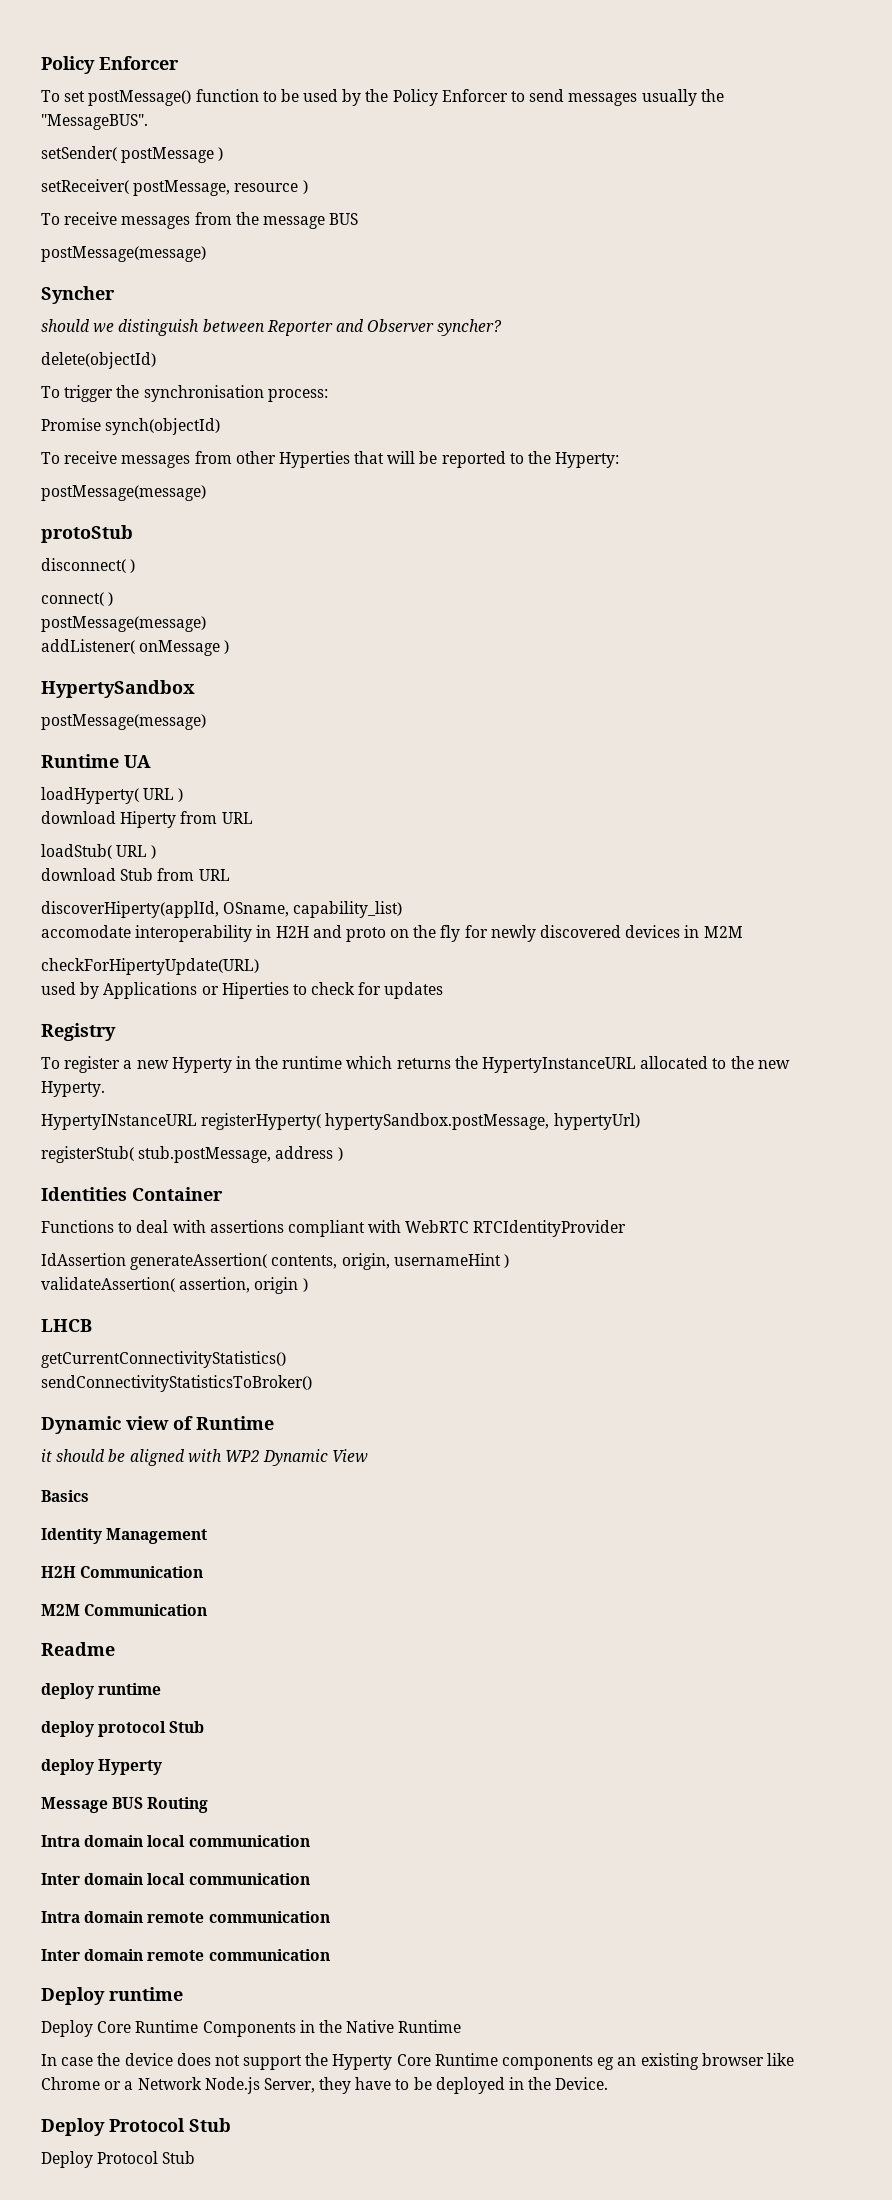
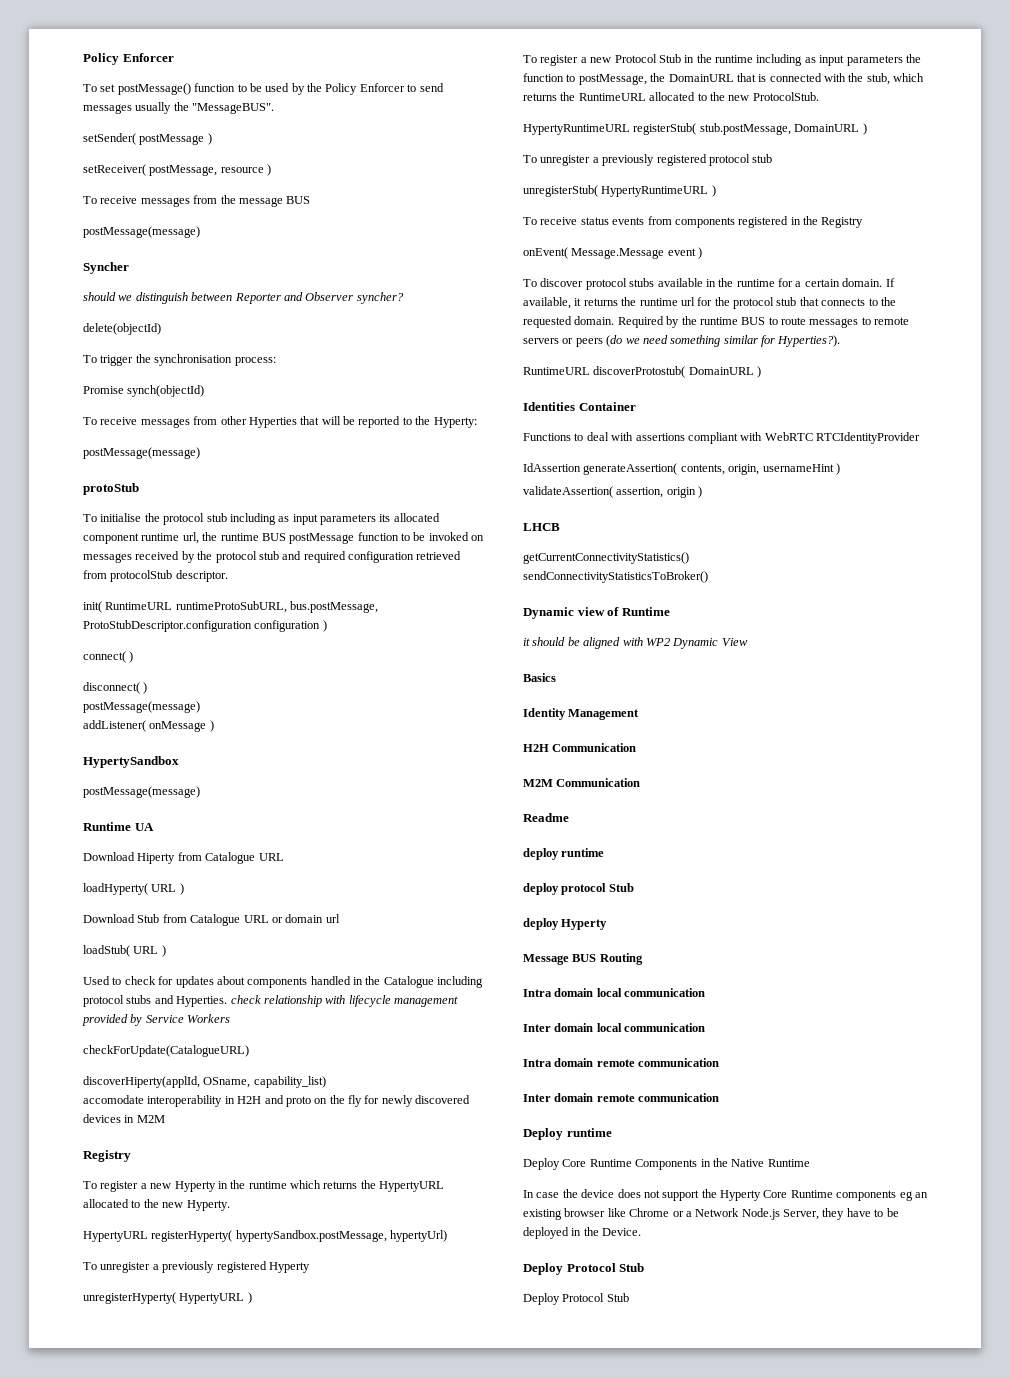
[41,558,126,573] disconnect( -> [83,513,440,525] [83,532,485,544] [83,551,462,563] [83,570,228,582] [83,601,379,613] [83,620,321,632] To initialise the protocol stub including as input parameters its allocated component runtime url, the runtime BUS postMessage function to be invoked on messages received by the protocol stub and required configuration retrieved from protocolStub descriptor. // init( RuntimeURL runtimeProtoSubURL, bus.postMessage, ProtoStubDescriptor.configuration configuration
(114, 599) none -> [83,682,148,694] // disconnect( )
[41,787,184,804] [41,811,253,828] [41,844,157,859] [41,868,230,881] loadHyperty( URL ) // download Hiperty from URL // loadStub( URL ) // download Stub from URL -> [83,852,284,864] [83,883,184,895] [83,914,340,926] [83,945,166,957] [83,976,484,988] [83,995,458,1007] [82,1014,231,1026] [83,1045,249,1057] Download Hiperty from Catalogue URL // loadHyperty( URL ) // Download Stub from Catalogue URL or domain url // loadStub( URL ) // Used to check for updates about components handled in the Catalogue including protocol stubs and Hyperties. check relationship with lifecycle management provided by Service Workers // checkForUpdate(CatalogueURL)
[41,958,259,975] [41,982,444,999] // checkForHipertyUpdate(URL) // used by Applications or Hiperties to check for updates -> (165, 1119) none
[482,1057,637,1073] HypertyInstanceURL -> [379,1181,445,1192] HypertyURL
[41,1114,197,1130] HypertyINstanceURL -> [83,1231,148,1242] HypertyURL
[41,1146,334,1163] registerStub( stub.postMessage, address -> [83,1261,310,1273] [83,1292,252,1304] [523,54,921,66] [523,73,925,85] [523,92,819,101] [523,123,867,135] [523,154,773,166] [523,185,716,197] [523,216,864,228] [523,247,703,259] [523,278,895,290] [523,297,896,309] [523,316,910,328] [523,335,841,347] [523,366,754,378] To unregister a previously registered Hyperty // unregisterHyperty( HypertyURL ) // To register a new Protocol Stub in the runtime including as input parameters the function to postMessage, the DomainURL that is connected with the stub, which returns the RuntimeURL allocated to the new ProtocolStub. // HypertyRuntimeURL registerStub( stub.postMessage, DomainURL ) // To unregister a previously registered protocol stub // unregisterStub( HypertyRuntimeURL ) // To receive status events from components registered in the Registry // onEvent( Message.Message event ) // To discover protocol stubs available in the runtime for a certain domain. If available, it returns the runtime url for the protocol stub that connects to the requested domain. Required by the runtime BUS to route messages to remote servers or peers (do we need something similar for Hyperties?). // RuntimeURL discoverProtostub( DomainURL

